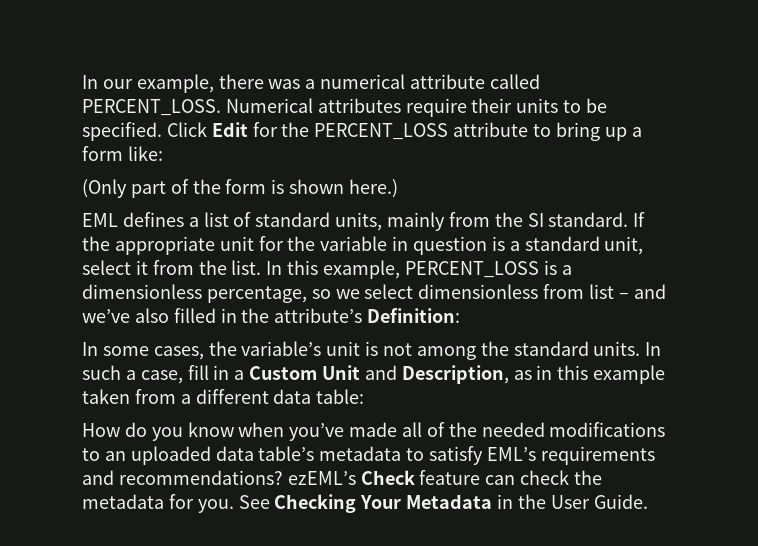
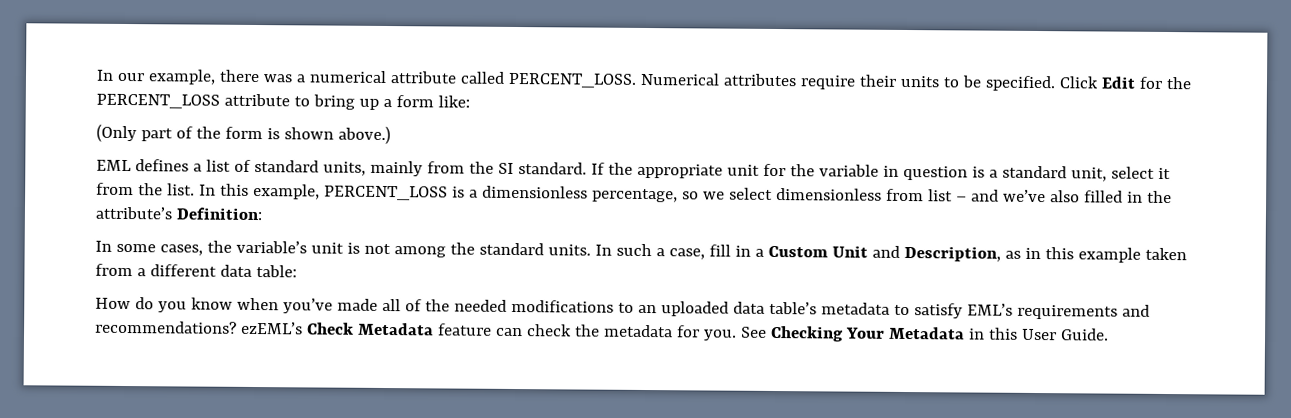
[349,179,399,198] here.) -> [337,125,391,145] above.)
(415, 477) none -> [357,322,434,336] Metadata
[517,494,546,509] the -> [988,327,1018,340] this

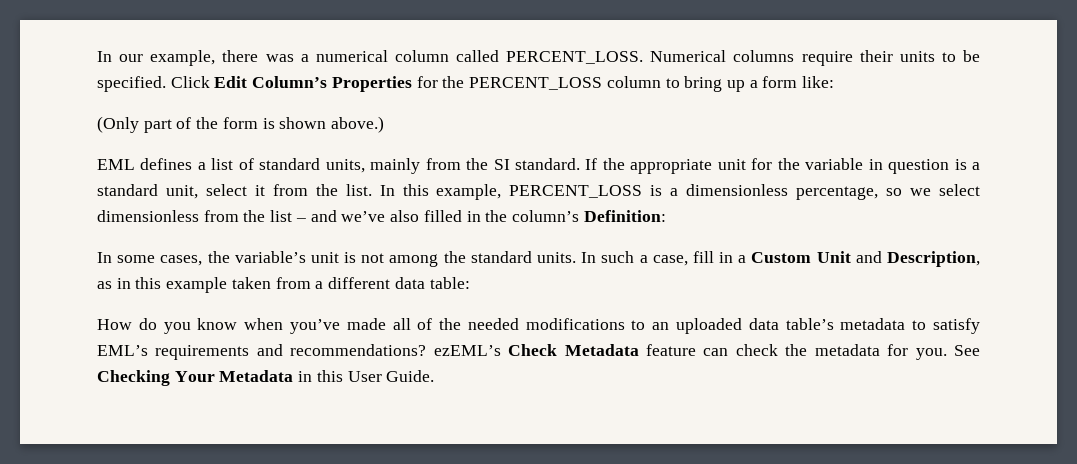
[389,71,457,84] attribute -> [394,50,449,62] column
[722,73,797,87] attributes -> [733,50,795,62] columns
(1136, 82) none -> [252,76,412,92] Column’s Properties
[223,93,290,107] attribute -> [606,76,661,88] column
(924, 195) none -> [243,210,266,222] the
[95,206,172,220] attribute’s -> [511,210,579,222] column’s

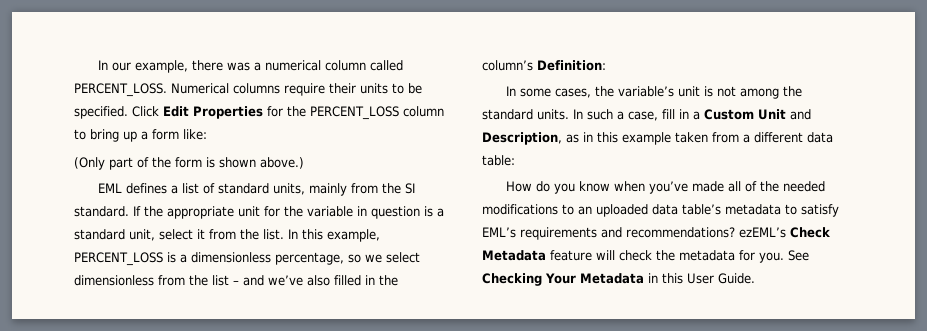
[252,76,328,88] Column’s -> (189, 111) none
[703,348,729,356] can -> [596,250,615,260] will

